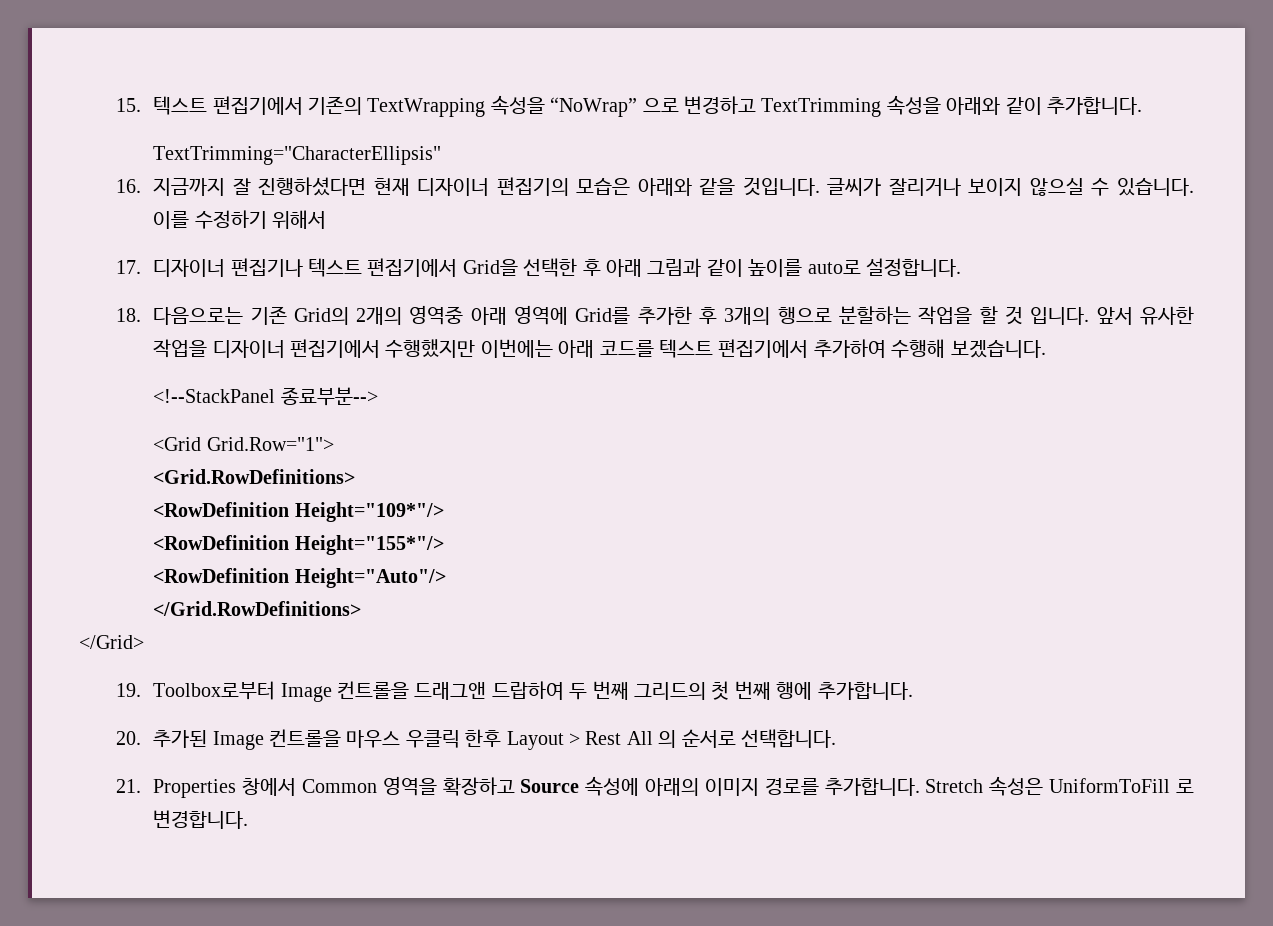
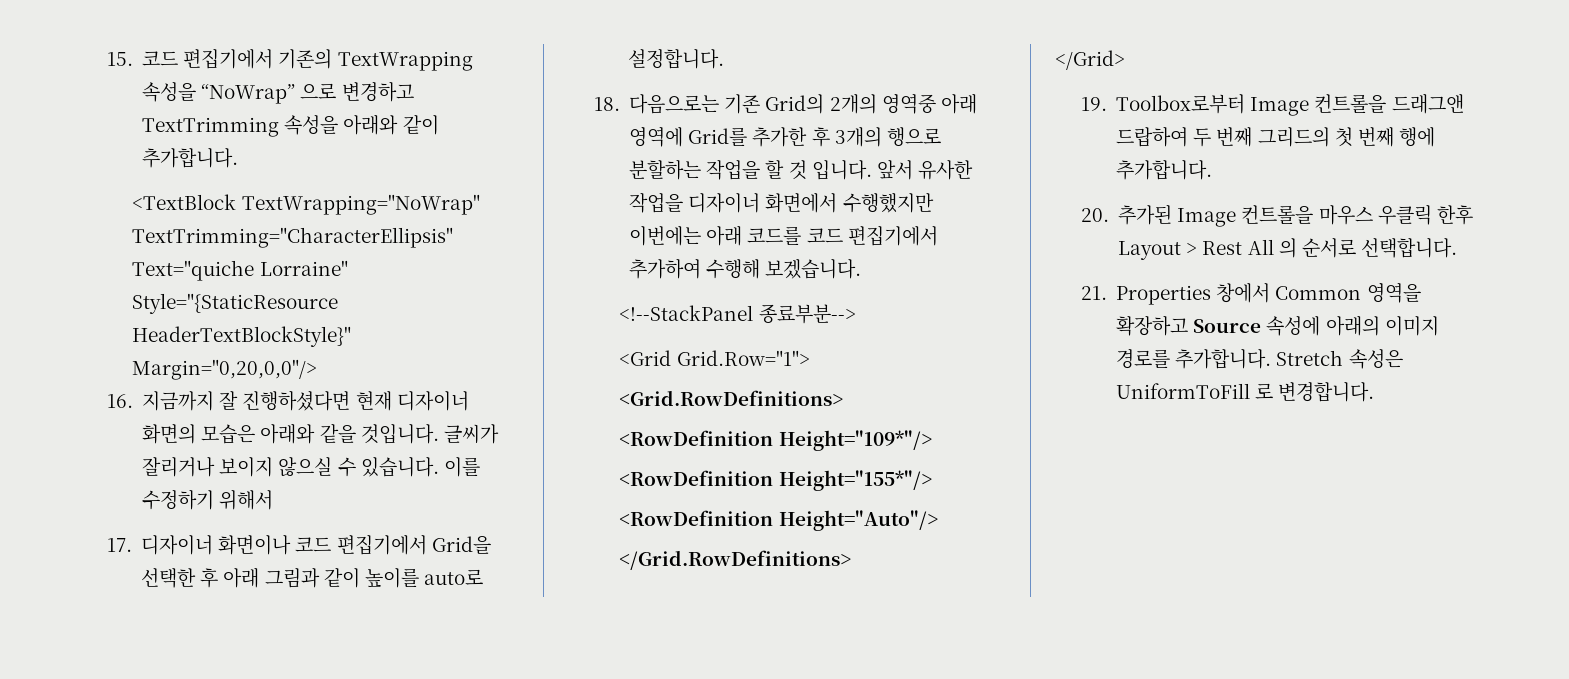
[153,96,208,115] 텍스트 -> [142,51,179,66] 코드
(1142, 106) none -> [132,194,480,215] <TextBlock TextWrapping="NoWrap"
(442, 155) none -> [132,260,348,281] [132,293,339,314] [132,326,352,347] [132,359,318,380] Text="quiche Lorraine" Style="{StaticResource HeaderTextBlockStyle}" Margin="0,20,0,0"/>
[496,177,569,196] 편집기의 -> [142,424,197,444] 화면의
[230,258,362,277] 편집기나 텍스트 -> [218,535,332,555] 화면이나 코드
[289,339,380,358] 편집기에서 -> [765,193,838,213] 화면에서
[658,339,713,358] 텍스트 -> [806,228,843,243] 코드

